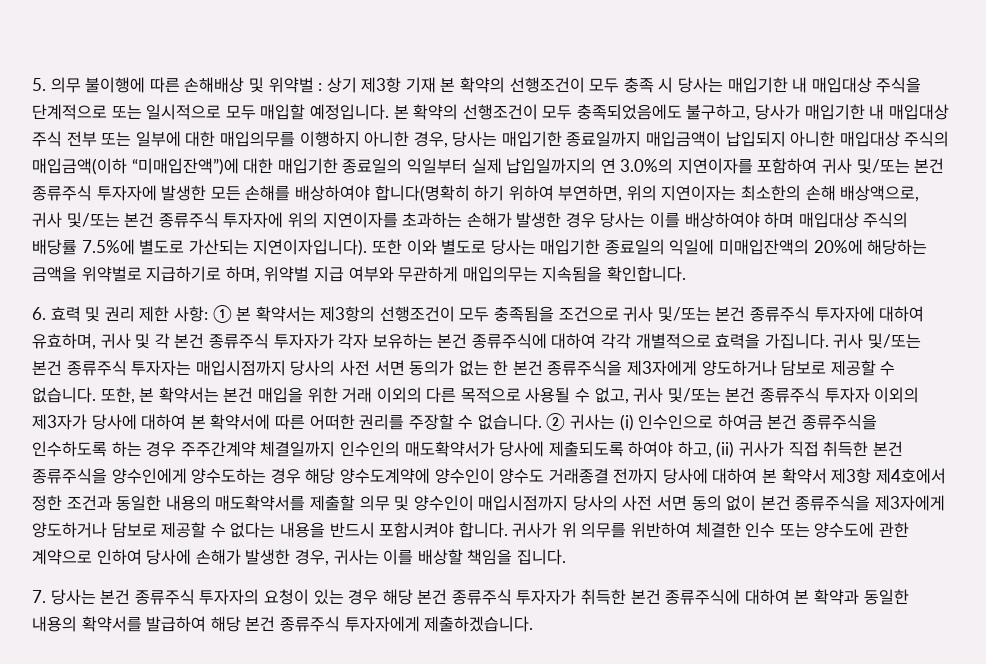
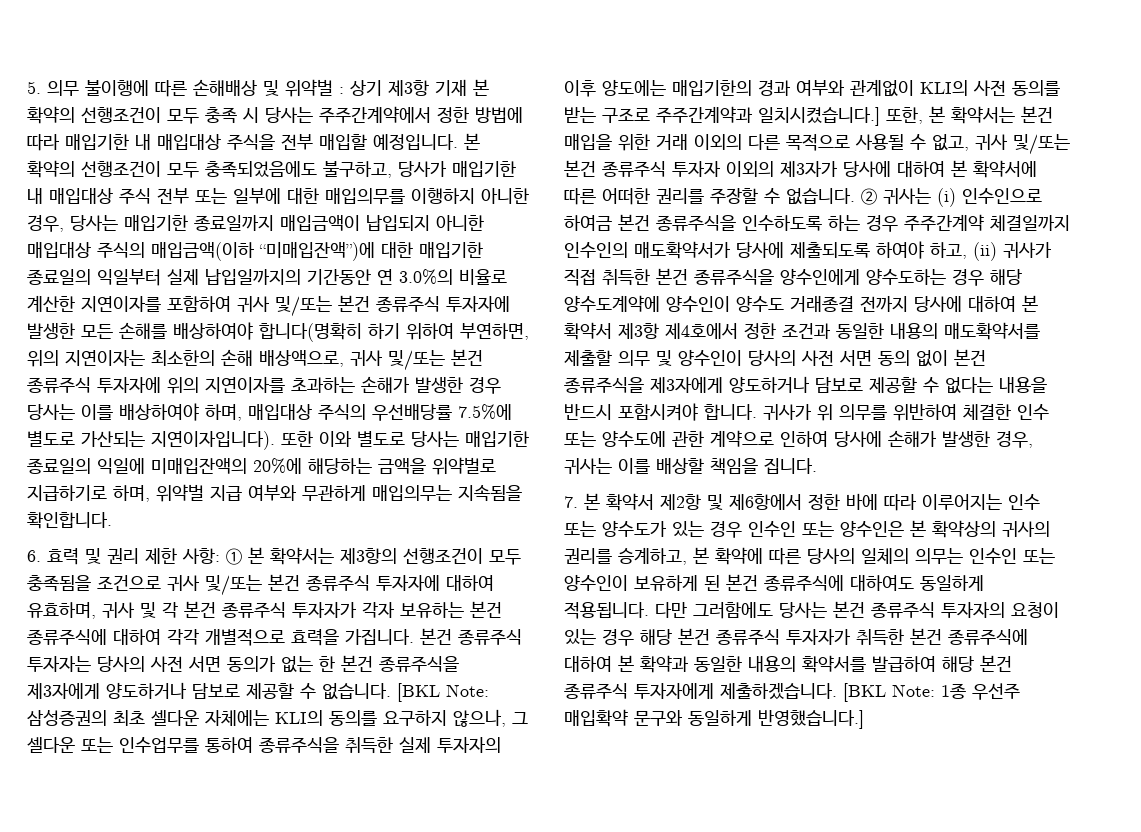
[727,77,922,93] [32,104,256,120] 매입기한 내 매입대상 주식을 단계적으로 또는 일시적으로 모두 -> [319,106,523,123] [27,134,313,151] 주주간계약에서 정한 방법에 따라 매입기한 내 매입대상 주식을 전부
(597, 166) none -> [307,269,371,285] 기간동안
(674, 166) none -> [459,269,507,285] [27,295,75,312] 비율로 계산한
[764,212,909,228] [32,239,77,255] 하며 매입대상 주식의 배당률 -> [205,404,452,421] 하며, 매입대상 주식의 우선배당률
[833,333,922,349] 귀사 및/또는 -> (414, 637) none
[195,360,286,376] 매입시점까지 -> (91, 664) none
(96, 395) none -> [397,683,489,702] [27,709,528,727] [27,737,501,754] [564,79,1060,97] [564,106,880,126] [BKL Note: 삼성증권의 최초 셀다운 자체에는 KLI의 동의를 요구하지 않으나, 그 셀다운 또는 인수업무를 통하여 종류주식을 취득한 실제 투자자의 이후 양도에는 매입기한의 경과 여부와 관계없이 KLI의 사전 동의를 받는 구조로 주주간계약과 일치시켰습니다.]
[478,495,569,511] 매입시점까지 -> (742, 357) none
(46, 596) none -> [584,493,1040,511] [564,520,1050,538] [564,547,1055,565] [564,574,984,591] [564,602,773,619] 본 확약서 제2항 및 제6항에서 정한 바에 따라 이루어지는 인수 또는 양수도가 있는 경우 인수인 또는 양수인은 본 확약상의 귀사의 권리를 승계하고, 본 확약에 따른 당사의 일체의 의무는 인수인 또는 양수인이 보유하게 된 본건 종류주식에 대하여도 동일하게 적용됩니다. 다만 그러함에도
(534, 624) none -> [843,683,1020,702] [564,709,864,729] [BKL Note: 1종 우선주 매입확약 문구와 동일하게 반영했습니다.]

